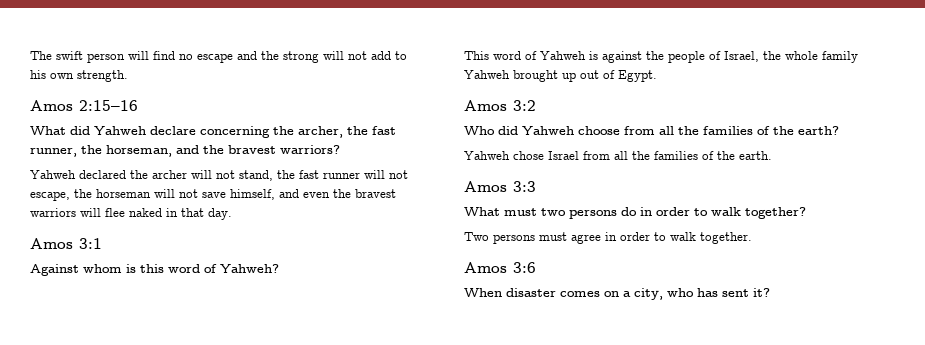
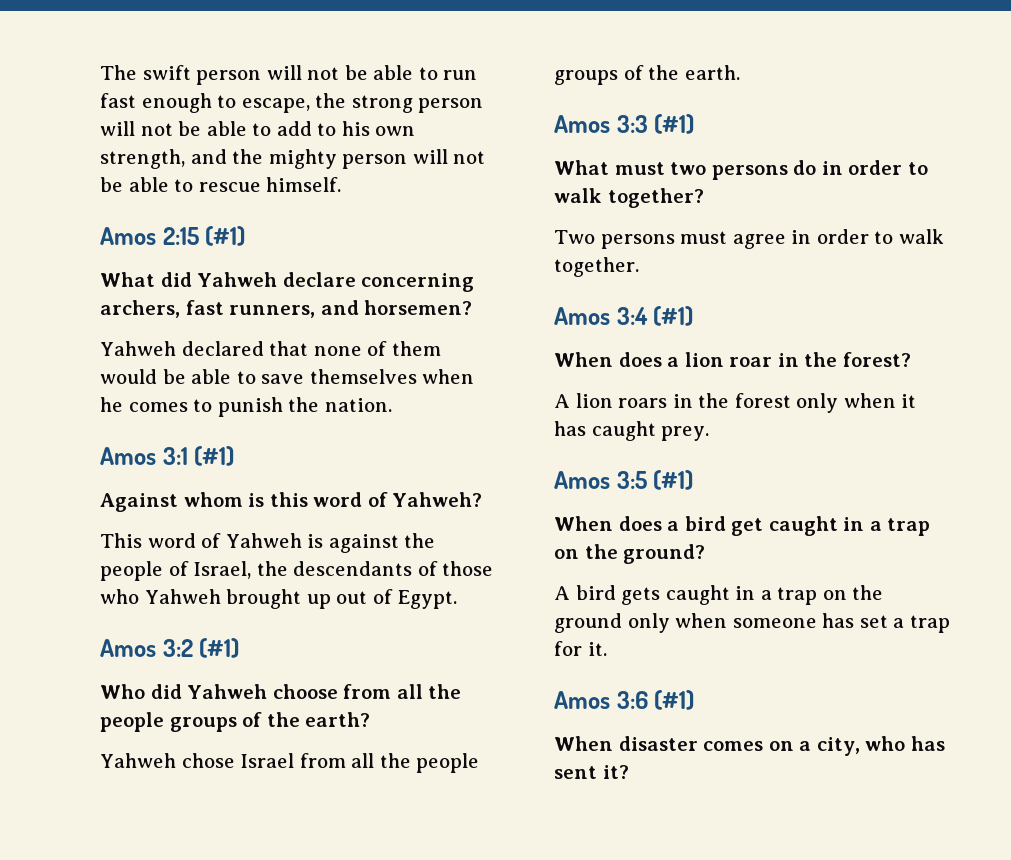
[153,51,257,63] find no escape and -> [307,65,478,80] [100,93,310,113] not be able to run fast enough to escape,
[323,51,367,60] will not -> [418,98,484,113] [100,121,272,136] person will not be able to
[77,70,128,82] [30,100,138,111] strength. // Amos 2:15–16 -> [100,149,486,169] [100,177,342,192] [100,226,246,246] strength, and the mighty person will not be able to rescue himself. // Amos 2:15 (#1)
[273,126,396,138] [30,145,340,157] [30,170,408,181] [30,189,396,201] [30,208,232,220] the archer, the fast runner, the horseman, and the bravest warriors? // Yahweh declared the archer will not stand, the fast runner will not escape, the horseman will not save himself, and even the bravest warriors will flee naked in that day. -> [100,300,473,318] [100,341,441,356] [100,369,475,384] [100,397,392,417] archers, fast runners, and horsemen? // Yahweh declared that none of them would be able to save themselves when he comes to punish the nation.
(102, 243) none -> [194,446,235,466] (#1)
[785,51,858,63] whole family -> [293,561,494,576] [100,589,139,604] descendants of those who
(536, 105) none -> [199,638,240,658] (#1)
[703,126,753,135] families -> [100,712,237,732] people groups
[654,151,698,160] families -> [416,753,480,773] [554,70,618,85] people groups
(536, 186) none -> [654,114,695,134] (#1)
(752, 238) none -> [554,306,694,326] [554,352,911,367] [554,393,917,413] [554,421,710,441] [554,470,694,490] [554,516,931,536] [554,544,706,564] [554,585,884,605] [554,613,950,633] [554,641,607,656] // Amos 3:4 (#1) // When does a lion roar in the forest? // A lion roars in the forest only when it has caught prey. // Amos 3:5 (#1) // When does a bird get caught in a trap on the ground? // A bird gets caught in a trap on the ground only when someone has set a trap for it.
(536, 267) none -> [654,690,695,710] (#1)

